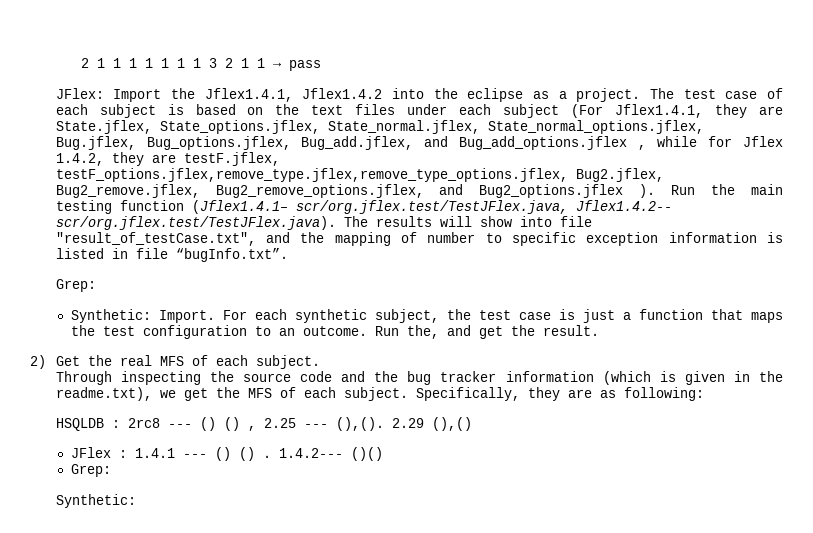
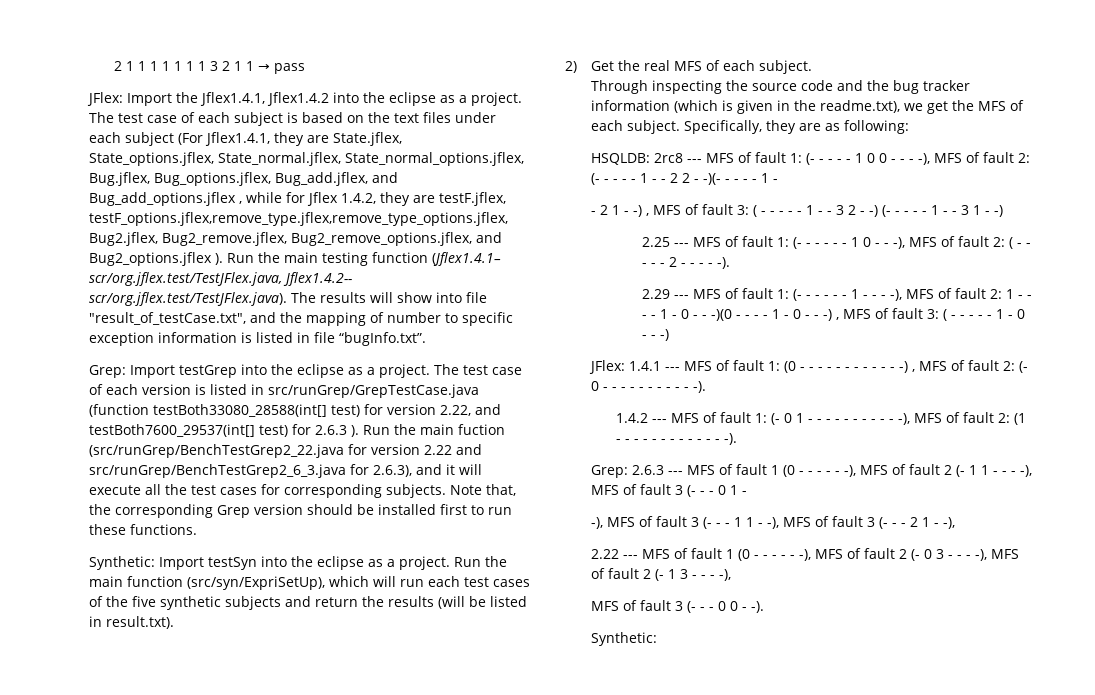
[70,309,783,323] [70,325,599,339] // Synthetic: Import. For each synthetic subject, the test case is just a function that maps the test configuration to an outcome. Run the, and get the result. -> [129,364,522,378] [88,384,479,398] [88,404,501,417] [88,424,505,437] [88,444,482,458] [88,464,482,478] [88,484,516,498] [88,504,512,518] [88,524,197,535] [88,556,507,570] [88,576,530,590] [88,596,527,610] [88,616,174,629] Import testGrep into the eclipse as a project. The test case of each version is listed in src/runGrep/GrepTestCase.java (function testBoth33080_28588(int[] test) for version 2.22, and testBoth7600_29537(int[] test) for 2.6.3 ). Run the main fuction (src/runGrep/BenchTestGrep2_22.java for version 2.22 and src/runGrep/BenchTestGrep2_6_3.java for 2.6.3), and it will execute all the test cases for corresponding subjects. Note that, the corresponding Grep version should be installed first to run these functions. // Synthetic: Import testSyn into the eclipse as a project. Run the main function (src/syn/ExpriSetUp), which will run each test cases of the five synthetic subjects and return the results (will be listed in result.txt).
[55,417,472,431] [70,447,383,461] [70,464,111,477] HSQLDB : 2rc8 --- () () , 2.25 --- (),(). 2.29 (),() // JFlex : 1.4.1 --- () () . 1.4.2--- ()() // Grep: -> [590,152,1030,165] [590,173,778,185] [590,204,1003,217] [641,236,1031,249] [641,257,730,269] [641,288,1032,301] [641,308,1025,321] [641,329,669,341] [588,360,1028,374] [590,381,706,393] [616,412,1027,425] [616,433,738,445] [590,464,1032,478] [590,484,747,497] [590,516,955,529] [590,548,1019,561] [590,568,731,581] [590,600,764,613] HSQLDB: 2rc8 --- MFS of fault 1: (- - - - - 1 0 0 - - - -), MFS of fault 2: (- - - - - 1 - - 2 2 - -)(- - - - - 1 - // - 2 1 - -) , MFS of fault 3: ( - - - - - 1 - - 3 2 - -) (- - - - - 1 - - 3 1 - -) // 2.25 --- MFS of fault 1: (- - - - - - 1 0 - - -), MFS of fault 2: ( - - - - - 2 - - - - -). // 2.29 --- MFS of fault 1: (- - - - - - 1 - - - -), MFS of fault 2: 1 - - - - 1 - 0 - - -)(0 - - - - 1 - 0 - - -) , MFS of fault 3: ( - - - - - 1 - 0 - - -) // JFlex: 1.4.1 --- MFS of fault 1: (0 - - - - - - - - - - - -) , MFS of fault 2: (- 0 - - - - - - - - - - -). // 1.4.2 --- MFS of fault 1: (- 0 1 - - - - - - - - - - -), MFS of fault 2: (1 - - - - - - - - - - - - -). // Grep: 2.6.3 --- MFS of fault 1 (0 - - - - - -), MFS of fault 2 (- 1 1 - - - -), MFS of fault 3 (- - - 0 1 - // -), MFS of fault 3 (- - - 1 1 - -), MFS of fault 3 (- - - 2 1 - -), // 2.22 --- MFS of fault 1 (0 - - - - - -), MFS of fault 2 (- 0 3 - - - -), MFS of fault 2 (- 1 3 - - - -), // MFS of fault 3 (- - - 0 0 - -).

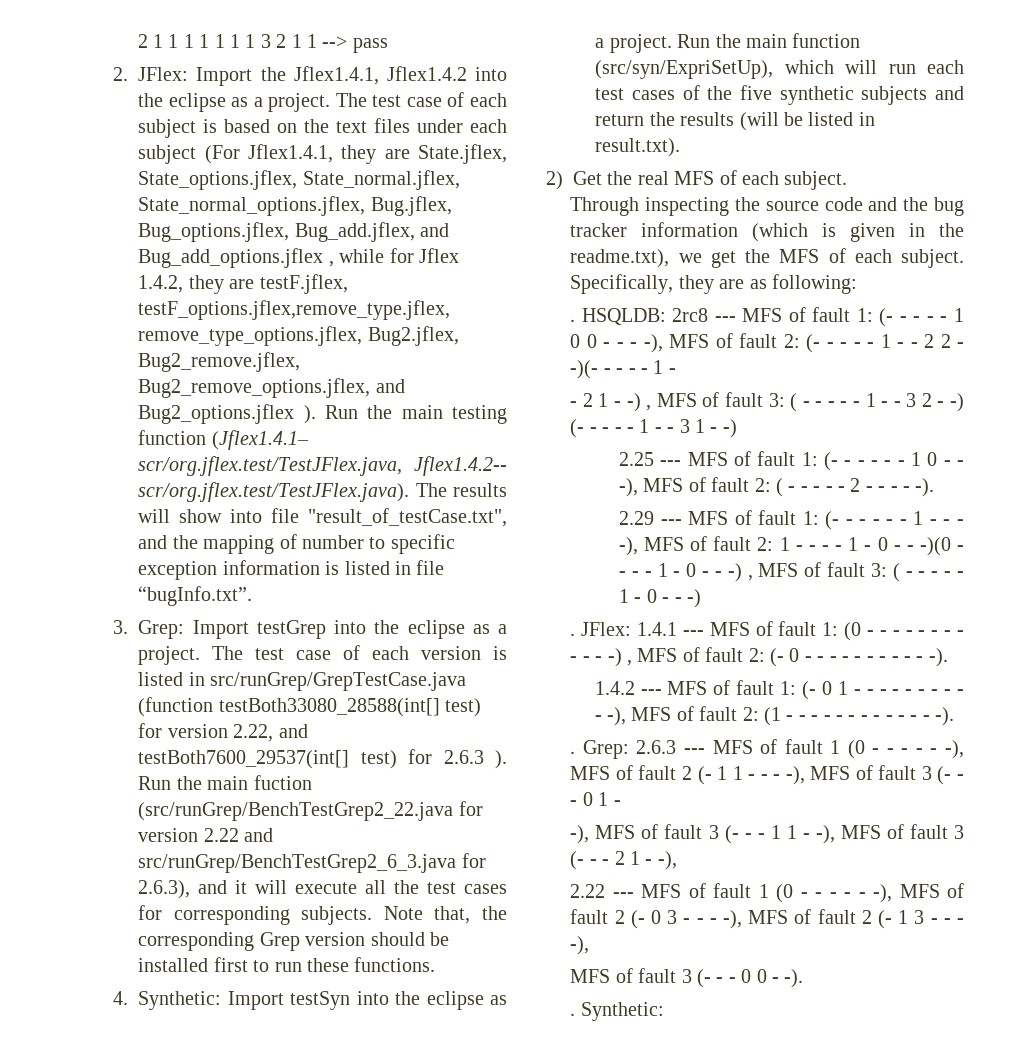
[258,64,271,71] → -> [322,36,348,48] -->
(306, 68) none -> [113,67,129,81] 2.
(426, 339) none -> [113,620,129,634] 3.
(197, 529) none -> [113,991,129,1005] 4.
(909, 127) none -> [570,319,576,322] .
(669, 335) none -> [570,633,576,636] .
(738, 439) none -> [570,751,576,754] .
(764, 607) none -> [570,1013,576,1016] .

